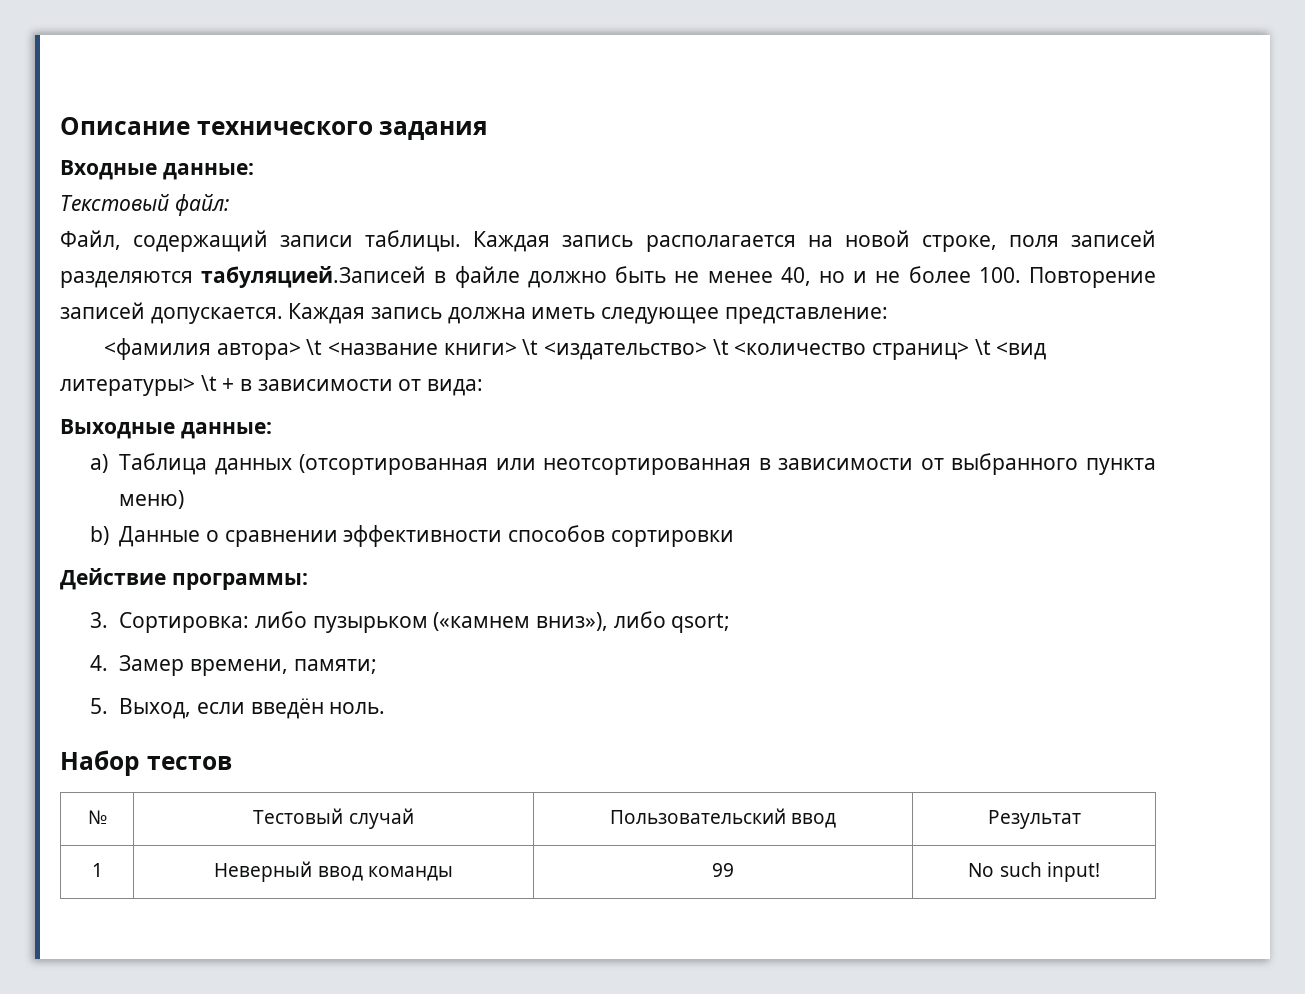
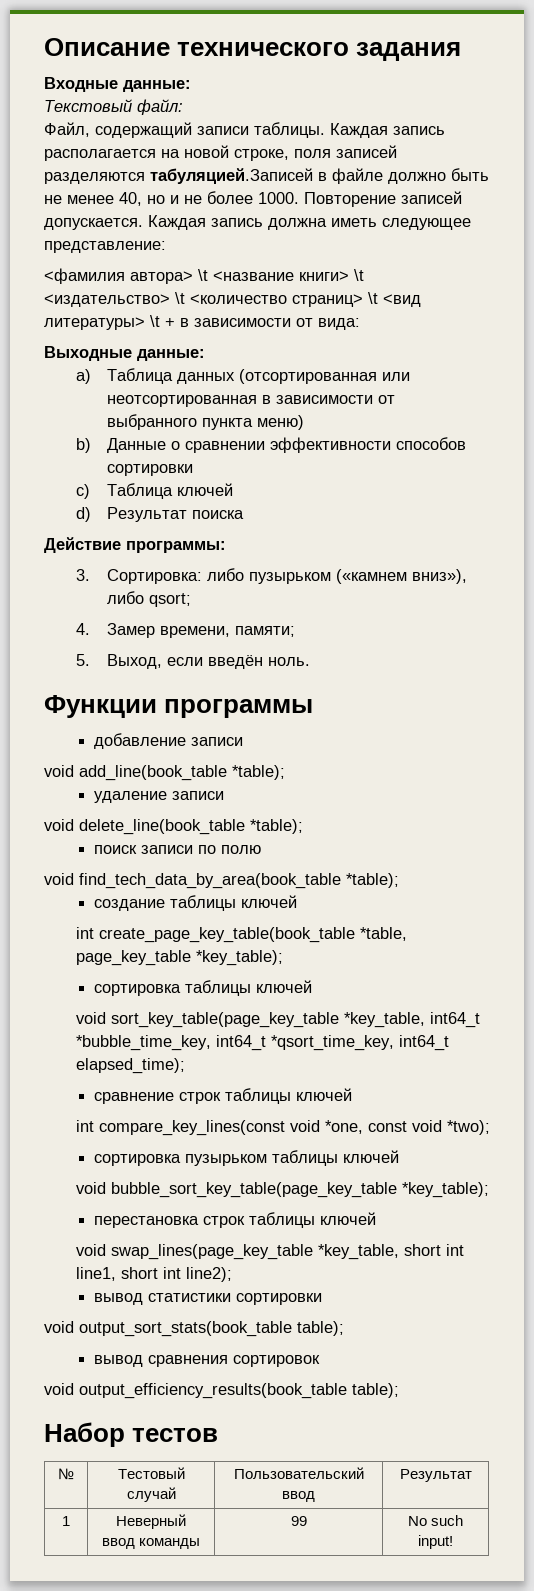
[978,267,1021,283] 100. -> [258,192,299,204] 1000.
(734, 538) none -> [75,483,234,499] [75,507,245,522] // c) Таблица ключей // d) Результат поиска
(386, 708) none -> [44,695,314,718] [93,733,243,749] [44,765,285,781] [93,791,224,803] [44,819,303,835] [93,845,261,854] [44,873,399,889] [93,895,297,911] [75,927,407,943] [75,950,283,966] [93,980,312,996] [75,1012,480,1028] [75,1035,449,1051] [75,1058,185,1074] [93,1088,352,1104] [75,1120,490,1136] [93,1150,399,1166] [75,1182,489,1198] [93,1212,376,1228] [75,1244,464,1260] [75,1267,232,1282] [93,1293,322,1305] [44,1321,344,1337] [93,1355,320,1367] [44,1383,399,1399] // Функции программы // добавление записи // void add_line(book_table *table); // удаление записи // void delete_line(book_table *table); // поиск записи по полю // void find_tech_data_by_area(book_table *table); // создание таблицы ключей // int create_page_key_table(book_table *table, page_key_table *key_table); // сортировка таблицы ключей // void sort_key_table(page_key_table *key_table, int64_t *bubble_time_key, int64_t *qsort_time_key, int64_t elapsed_time); // сравнение строк таблицы ключей // int compare_key_lines(const void *one, const void *two); // сортировка пузырьком таблицы ключей // void bubble_sort_key_table(page_key_table *key_table); // перестановка строк таблицы ключей // void swap_lines(page_key_table *key_table, short int line1, short int line2); // вывод статистики сортировки // void output_sort_stats(book_table table); // вывод сравнения сортировок // void output_efficiency_results(book_table table);

